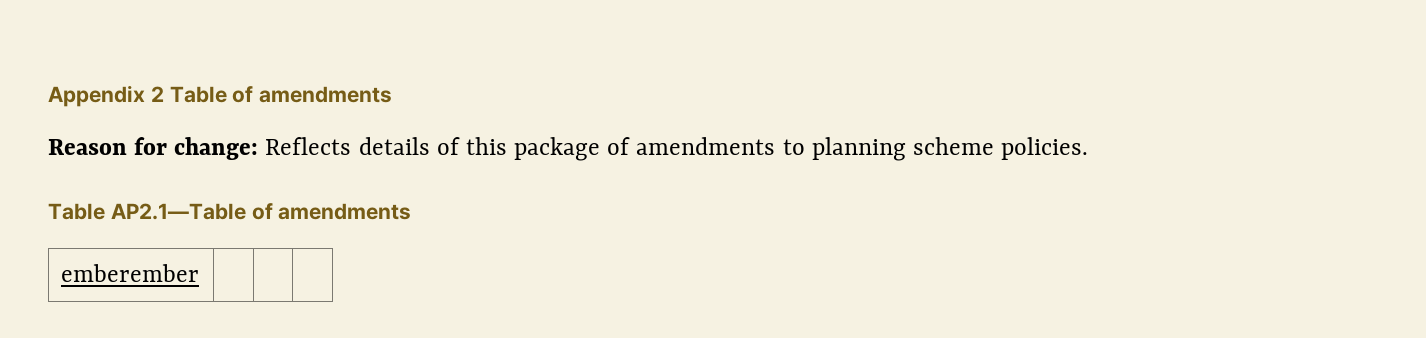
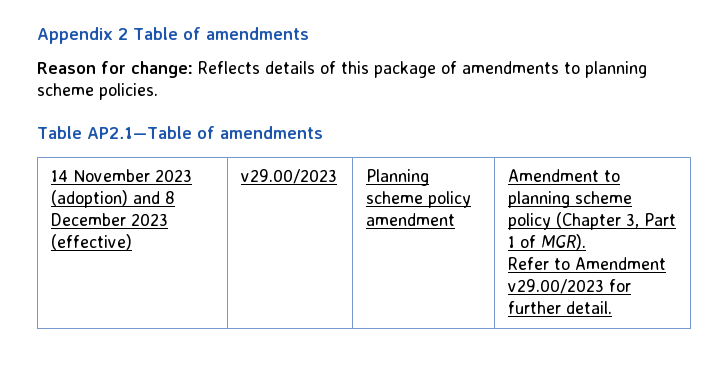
[61,264,200,282] emberember | | | -> [50,169,192,182] [50,190,175,208] [50,213,168,226] [50,234,132,250] [240,169,337,184] [365,169,429,186] [365,191,471,208] [365,213,455,226] [507,169,620,182] [507,191,632,208] [507,212,676,230] [507,234,586,250] [507,257,666,270] [507,279,631,294] [507,301,612,314] 14 November 2023 (adoption) and 8 December 2023 (effective) | v29.00/2023 | Planning scheme policy amendment | Amendment to planning scheme policy (Chapter 3, Part 1 of MGR). // Refer to Amendment v29.00/2023 for further detail.

